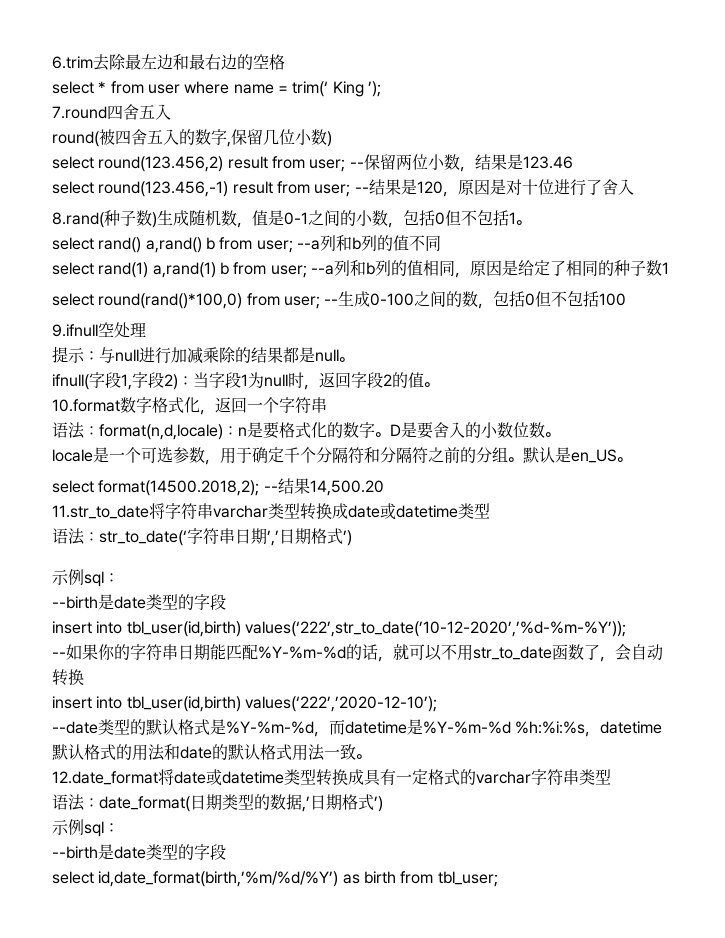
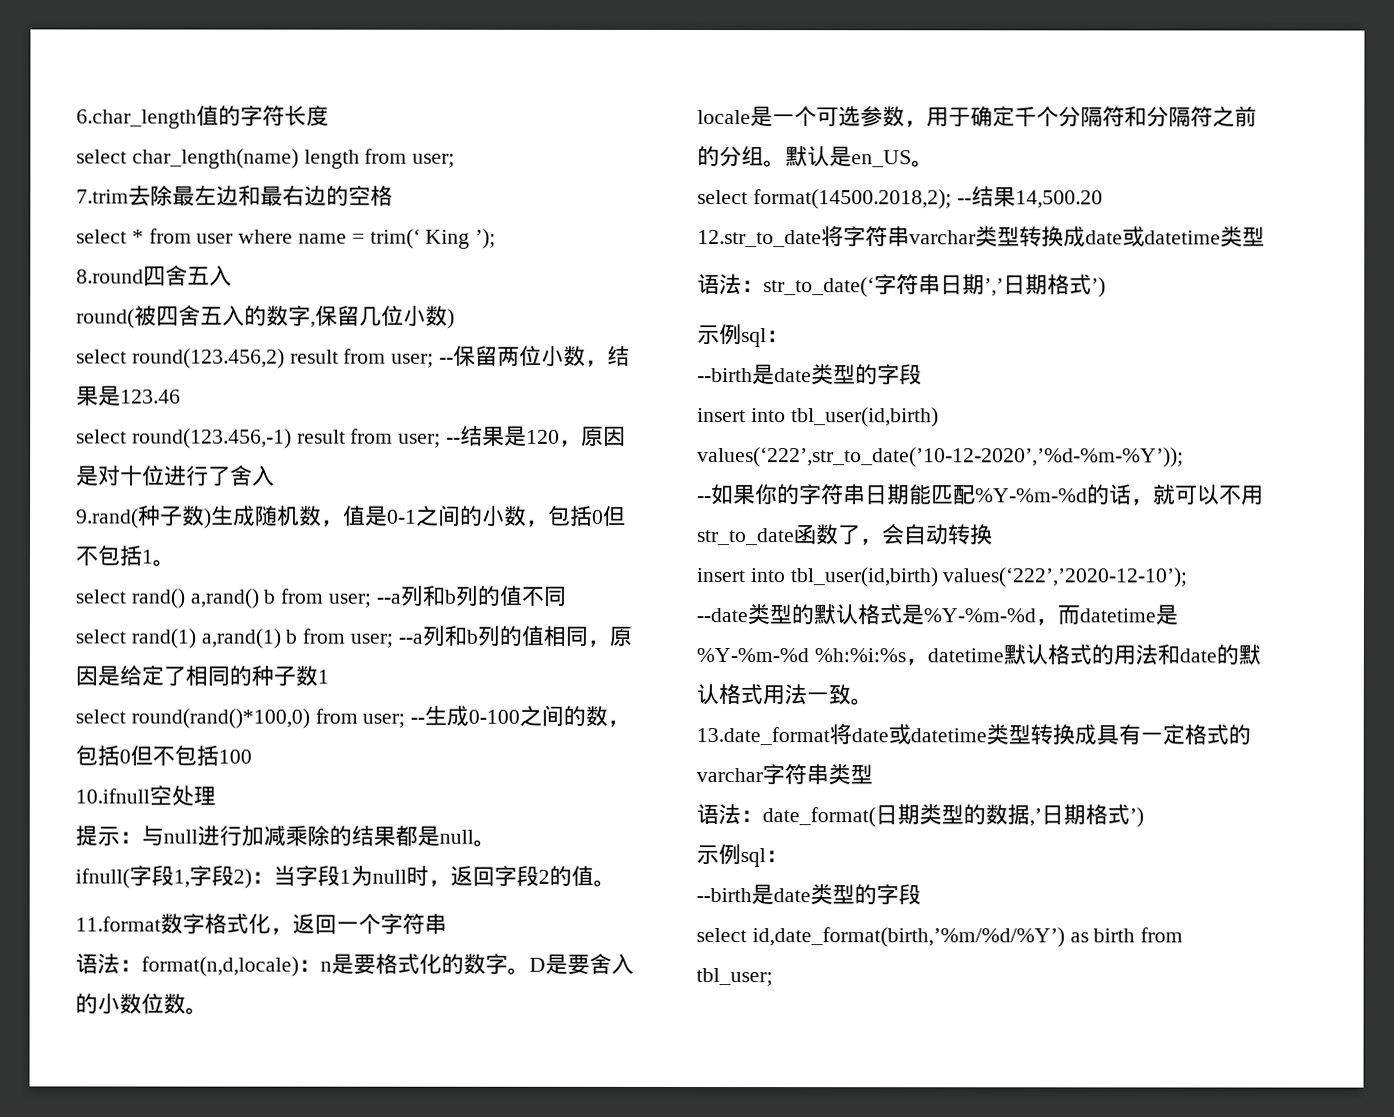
[52,56,93,69] 6.trim -> [76,105,329,129] [76,148,456,169] [76,189,129,204] 6.char_length值的字符长度 // select char_length(name) length from user; // 7.trim
[52,106,107,119] 7.round -> [76,269,144,284] 8.round
[52,212,104,228] 8.rand( -> [76,508,139,529] 9.rand(
[52,324,98,337] 9.ifnull -> [75,788,150,804] 10.ifnull
[52,399,120,412] 10.format -> [75,916,161,932] 11.format
[52,505,149,519] 11.str_to_date -> [697,230,822,248] 12.str_to_date
[52,771,158,785] 12.date_format -> [696,726,830,746] 13.date_format

